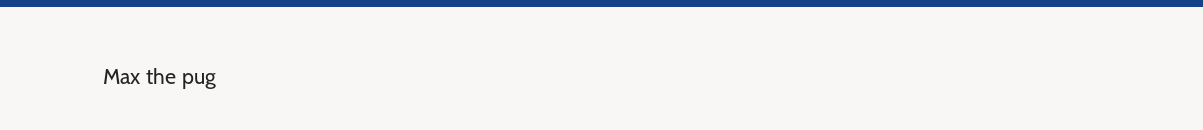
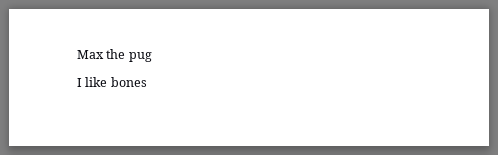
(216, 81) none -> [77,77,147,87] // I like bones

